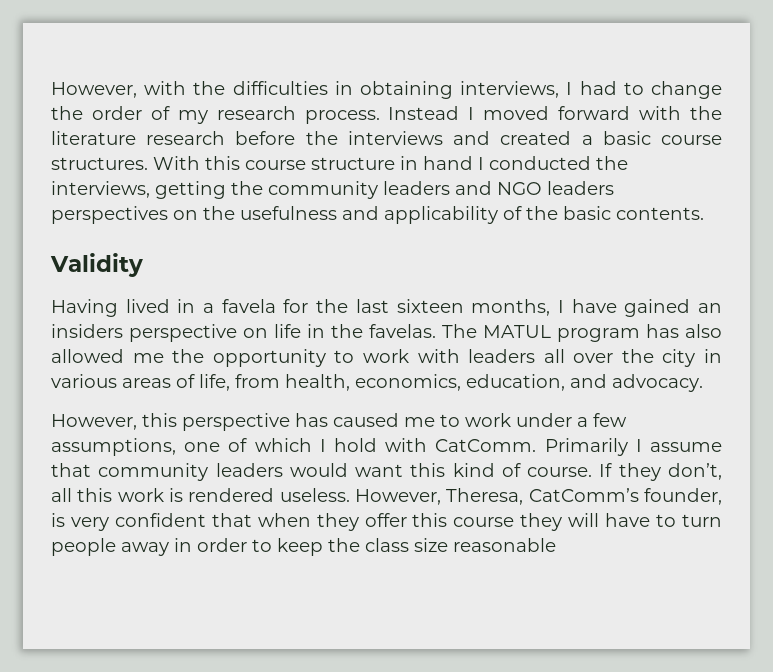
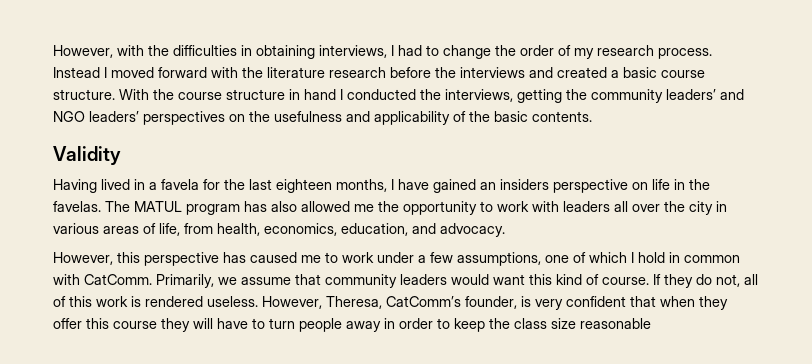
[51,156,240,170] structures. With this -> [53,89,174,100] structure. With the
[383,181,450,195] leaders -> [666,89,716,100] leaders’
[547,181,614,195] leaders -> [89,111,139,122] leaders’
[396,299,464,313] sixteen -> [276,179,332,193] eighteen
[385,438,642,456] with CatComm. Primarily I -> [669,252,740,263] [53,274,237,288] in common with CatComm. Primarily, we
[667,463,722,480] [51,488,72,502] don’t, all -> [696,274,758,287] [53,296,66,307] do not, all of

